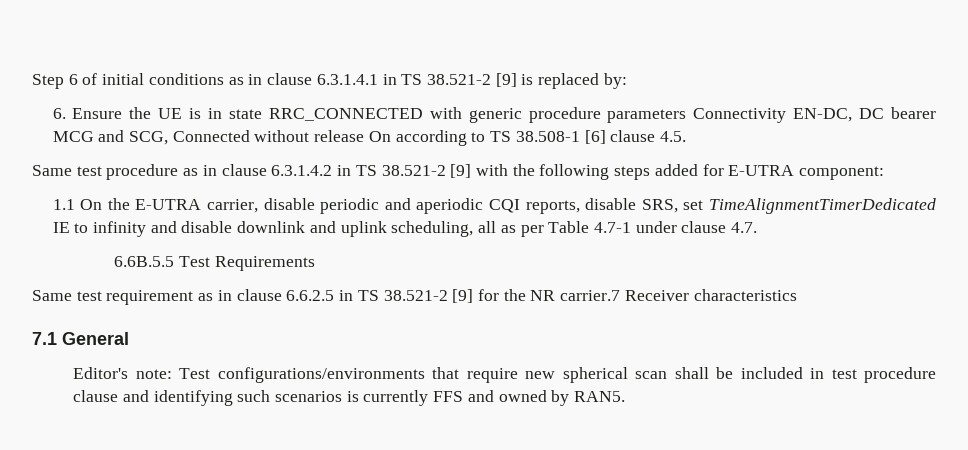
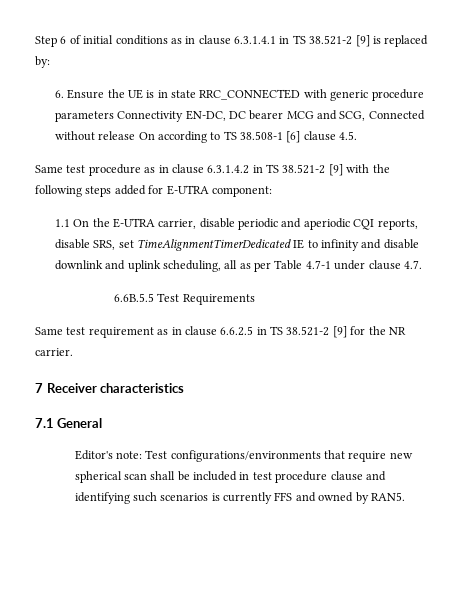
[560,290,621,301] carrier.7 -> [35,348,73,356] [35,383,43,393] carrier. // 7

